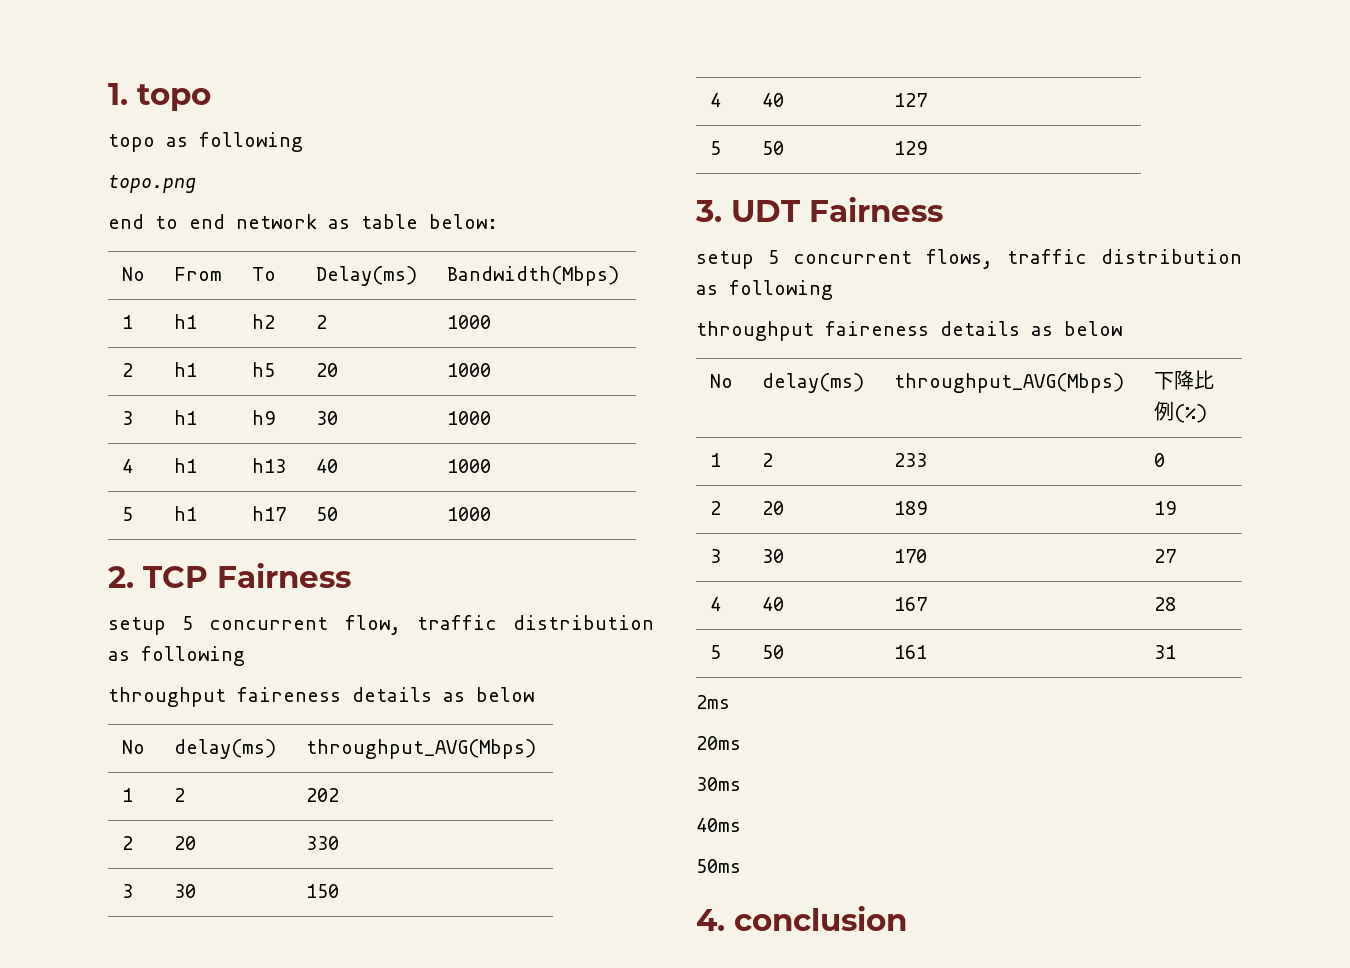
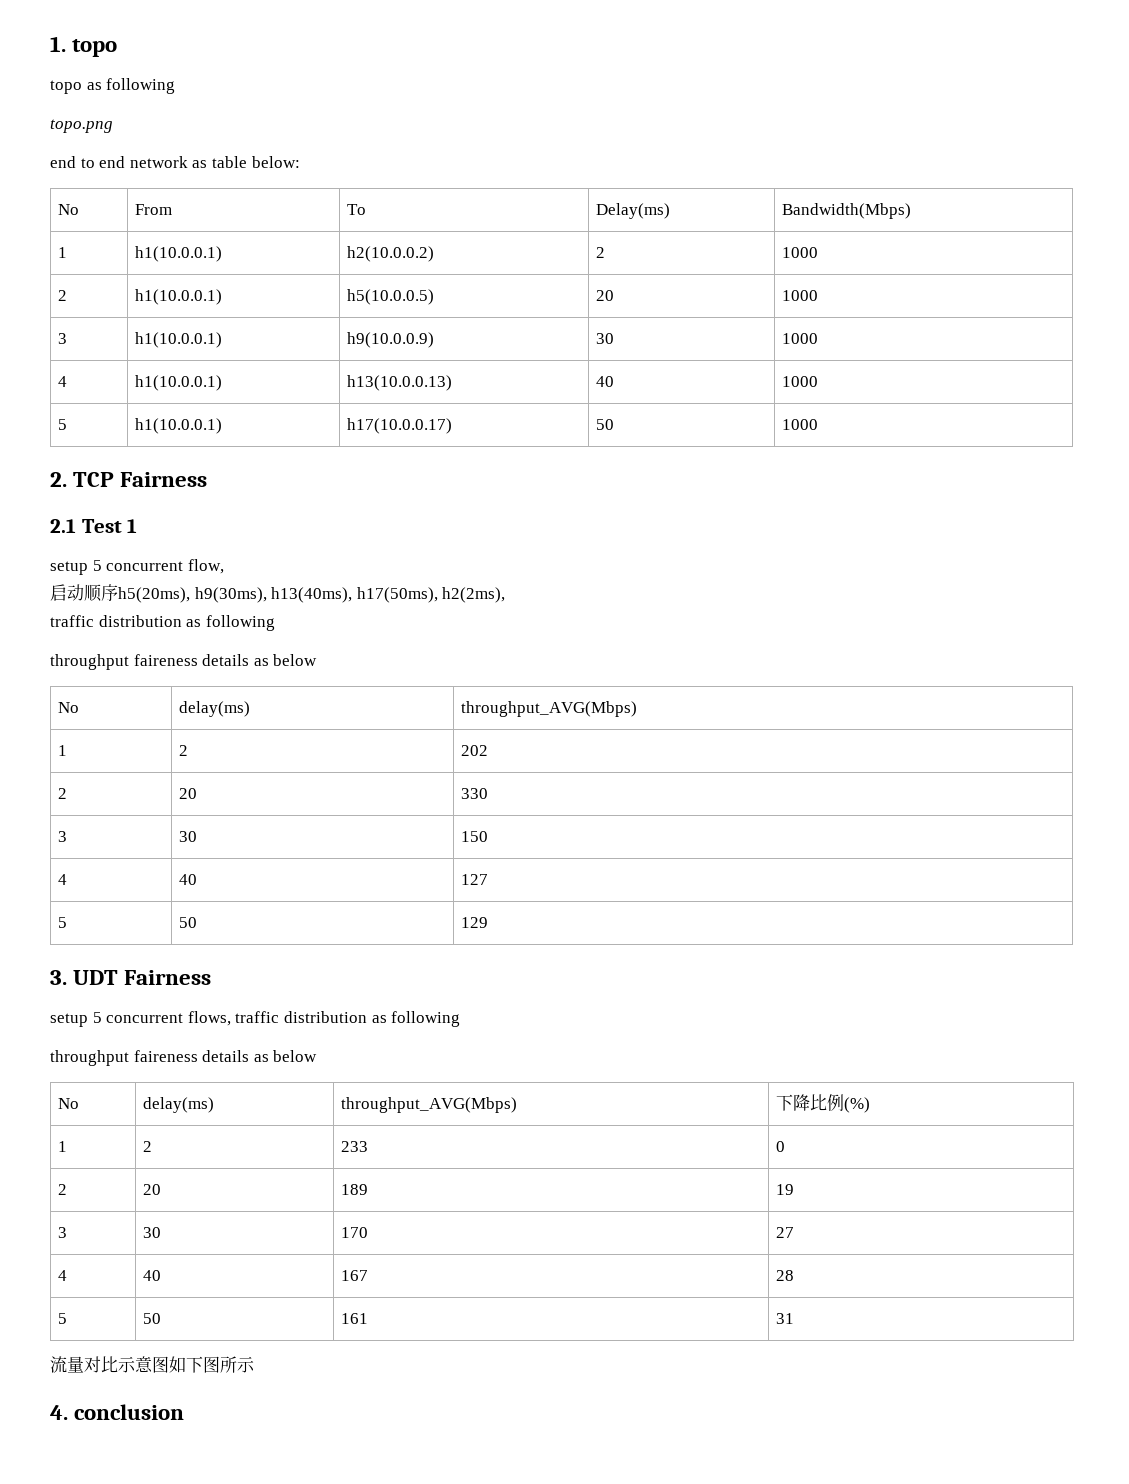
[174,314,198,329] [252,314,276,329] h1 | h2 -> [134,246,222,262] [346,246,434,262] h1(10.0.0.1) | h2(10.0.0.2)
[174,362,198,377] [252,362,276,377] h1 | h5 -> [134,289,222,305] [346,289,434,305] h1(10.0.0.1) | h5(10.0.0.5)
[174,410,198,425] [252,410,276,425] h1 | h9 -> [134,332,222,348] [346,332,434,348] h1(10.0.0.1) | h9(10.0.0.9)
[174,458,198,473] [252,458,287,473] h1 | h13 -> [134,375,222,391] [346,375,452,391] h1(10.0.0.1) | h13(10.0.0.13)
[174,506,198,521] [252,506,287,521] h1 | h17 -> [134,418,222,434] [346,418,452,434] h1(10.0.0.1) | h17(10.0.0.17)
(351, 575) none -> [50,519,138,533] // 2.1 Test 1
(401, 625) none -> [50,584,506,603] // 启动顺序h5(20ms), h9(30ms), h13(40ms), h17(50ms), h2(2ms), //
[696,695,730,709] [696,736,741,750] [696,777,741,791] [696,818,741,832] [696,859,741,873] 2ms // 20ms // 30ms // 40ms // 50ms -> [50,1356,255,1373] 流量对比示意图如下图所示

